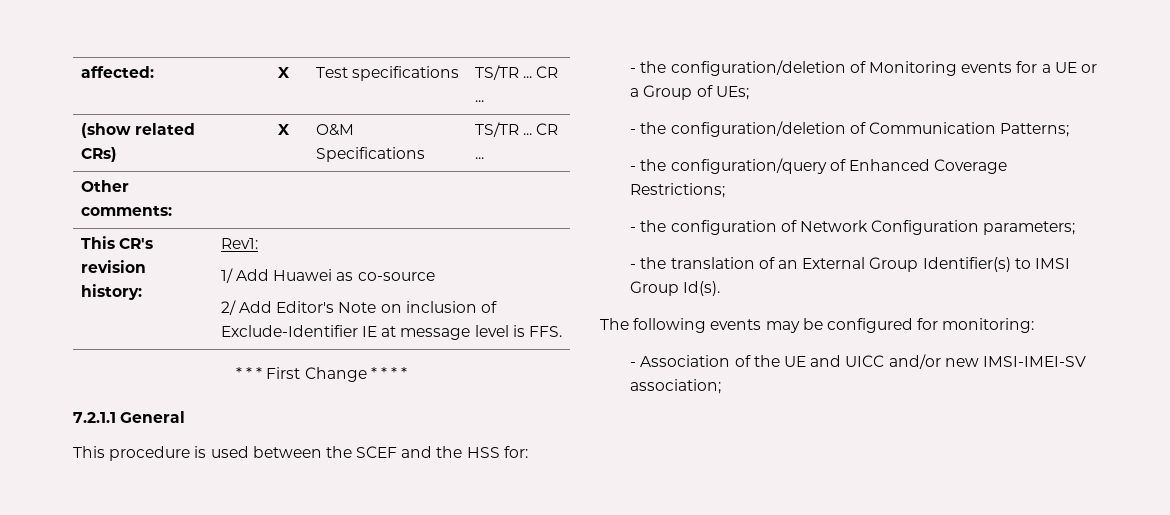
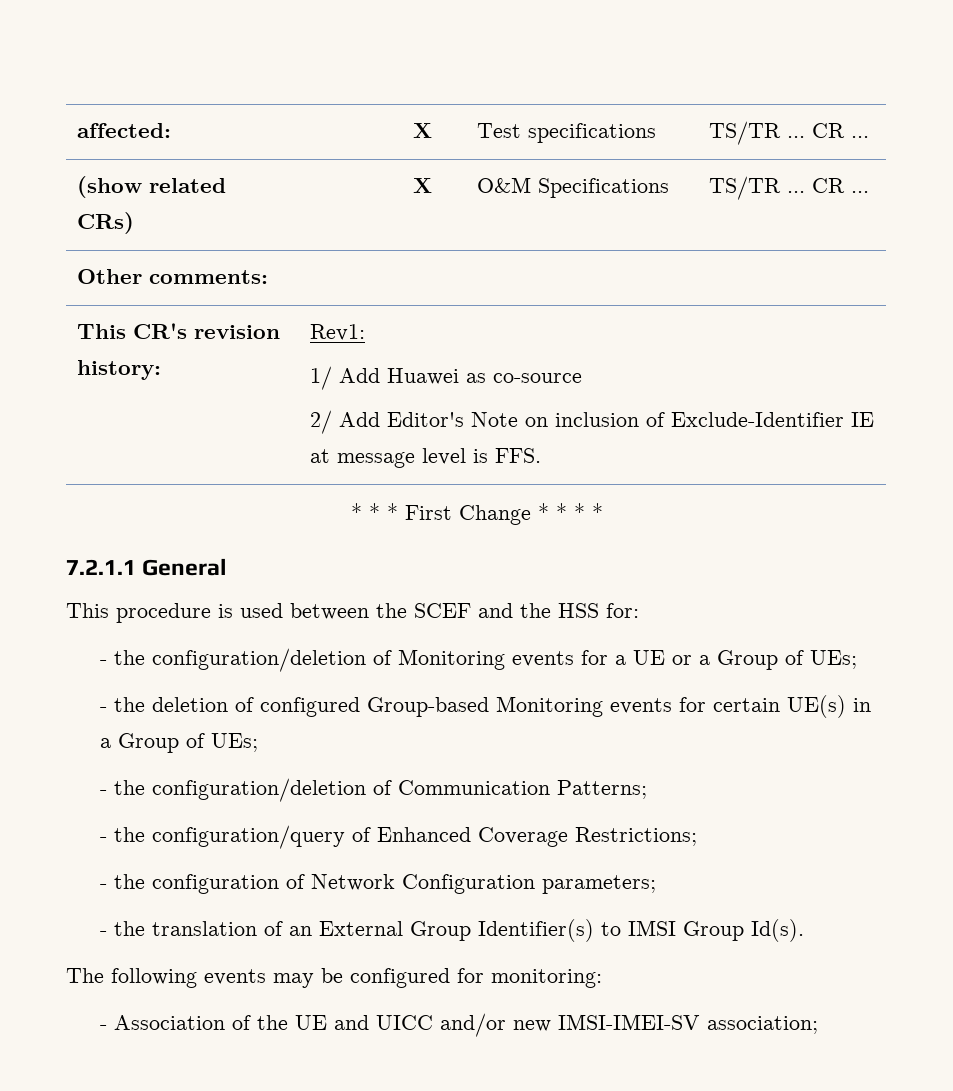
(749, 93) none -> [100,695,872,718] [100,733,259,753] // - the deletion of configured Group-based Monitoring events for certain UE(s) in a Group of UEs;

